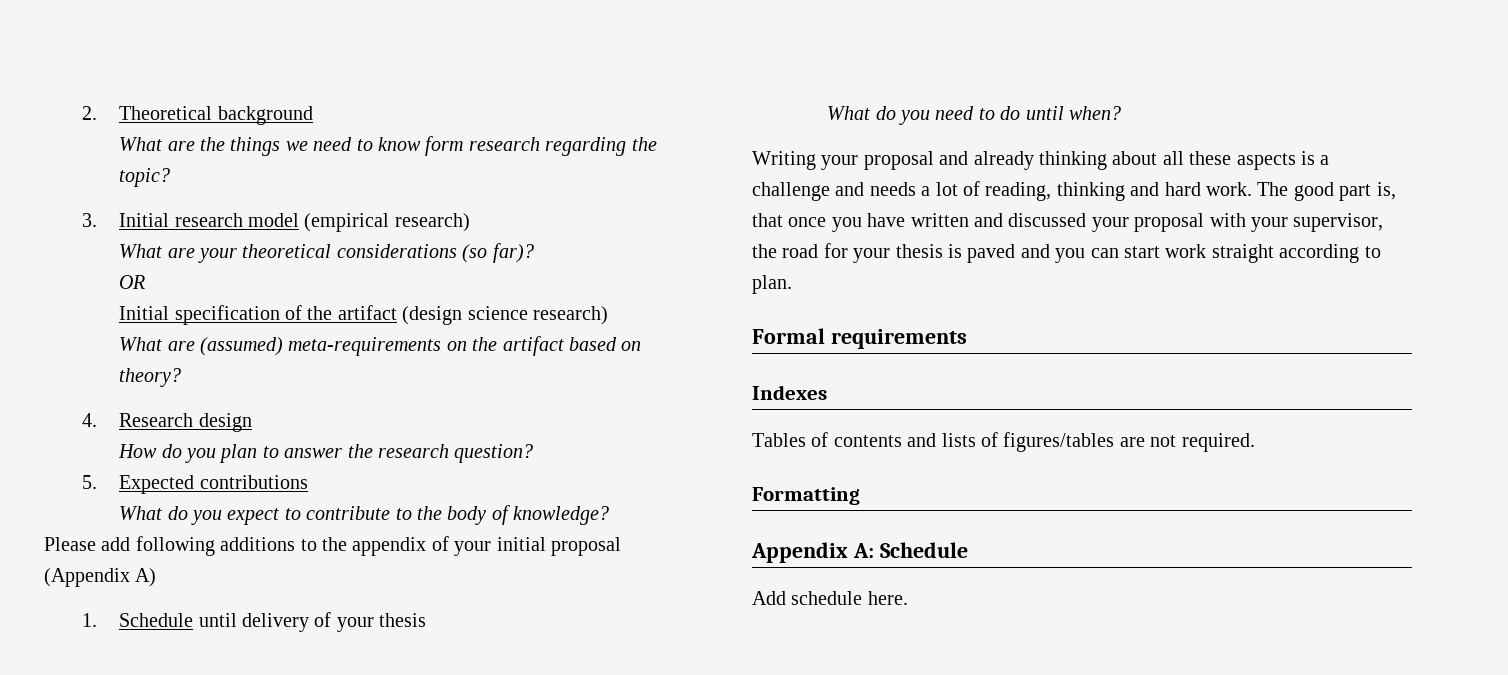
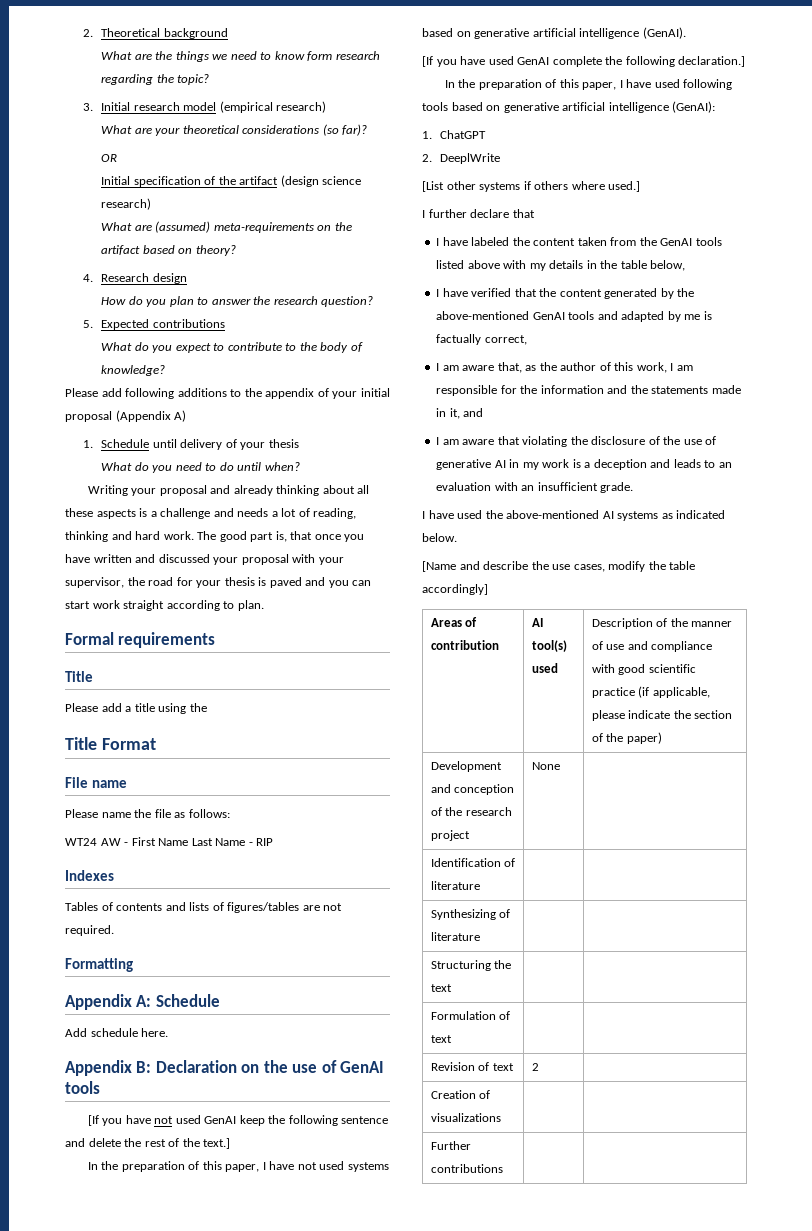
(967, 339) none -> [65,671,93,682] [65,703,207,714] [65,737,156,750] [65,777,128,788] [65,809,230,818] [65,837,274,846] // Title // Please add a title using the // Title Format // File name // Please name the file as follows: // WT24 AW - First Name Last Name - RIP
(908, 598) none -> [65,1060,385,1076] [65,1081,100,1094] [87,1115,389,1126] [65,1138,231,1149] [87,1161,389,1172] [422,27,686,39] [422,56,746,67] [444,79,733,90] [422,101,716,113] [422,130,487,139] [422,153,501,164] [422,181,641,192] [422,209,535,218] [436,237,722,246] [436,260,686,271] [436,288,695,299] [436,311,712,322] [436,334,527,345] [436,362,693,373] [436,385,741,396] [436,408,484,419] [436,436,717,447] [436,459,732,470] [436,482,634,493] [422,510,726,521] [422,533,457,542] [422,561,696,572] [422,584,488,595] [430,617,478,627] [430,640,499,650] [531,618,543,627] [531,640,567,652] [531,663,558,673] [591,618,733,629] [591,641,713,652] [591,664,696,675] [591,686,710,698] [591,710,733,721] [591,732,662,744] [430,761,502,772] [430,784,515,795] [430,807,512,816] [430,830,470,841] [531,762,560,770] [430,858,516,867] [430,881,480,890] [430,909,511,920] [430,932,480,941] [430,960,512,971] [430,984,452,992] [430,1011,511,1020] [430,1035,452,1043] [430,1062,514,1071] [531,1063,539,1071] [430,1090,491,1099] [430,1113,501,1122] [430,1141,471,1150] [430,1164,503,1173] // Appendix B: Declaration on the use of GenAI tools // [If you have not used GenAI keep the following sentence and delete the rest of the text.] // In the preparation of this paper, I have not used systems based on generative artificial intelligence (GenAI). // [If you have used GenAI complete the following declaration.] // In the preparation of this paper, I have used following tools based on generative artificial intelligence (GenAI): // 1. ChatGPT // 2. DeeplWrite // [List other systems if others where used.] // I further declare that // I have labeled the content taken from the GenAI tools listed above with my details in the table below, // I have verified that the content generated by the above-mentioned GenAI tools and adapted by me is factually correct, // I am aware that, as the author of this work, I am responsible for the information and the statements made in it, and // I am aware that violating the disclosure of the use of generative AI in my work is a deception and leads to an evaluation with an insufficient grade. // I have used the above-mentioned AI systems as indicated below. // [Name and describe the use cases, modify the table accordingly] // Areas of contribution | AI tool(s) used | Description of the manner of use and compliance with good scientific practice (if applicable, please indicate the section of the paper) // Development and conception of the research project | None | // Identification of literature | | // Synthesizing of literature | | // Structuring the text | | // Formulation of text | | // Revision of text | 2 | // Creation of visualizations | | // Further contributions | |

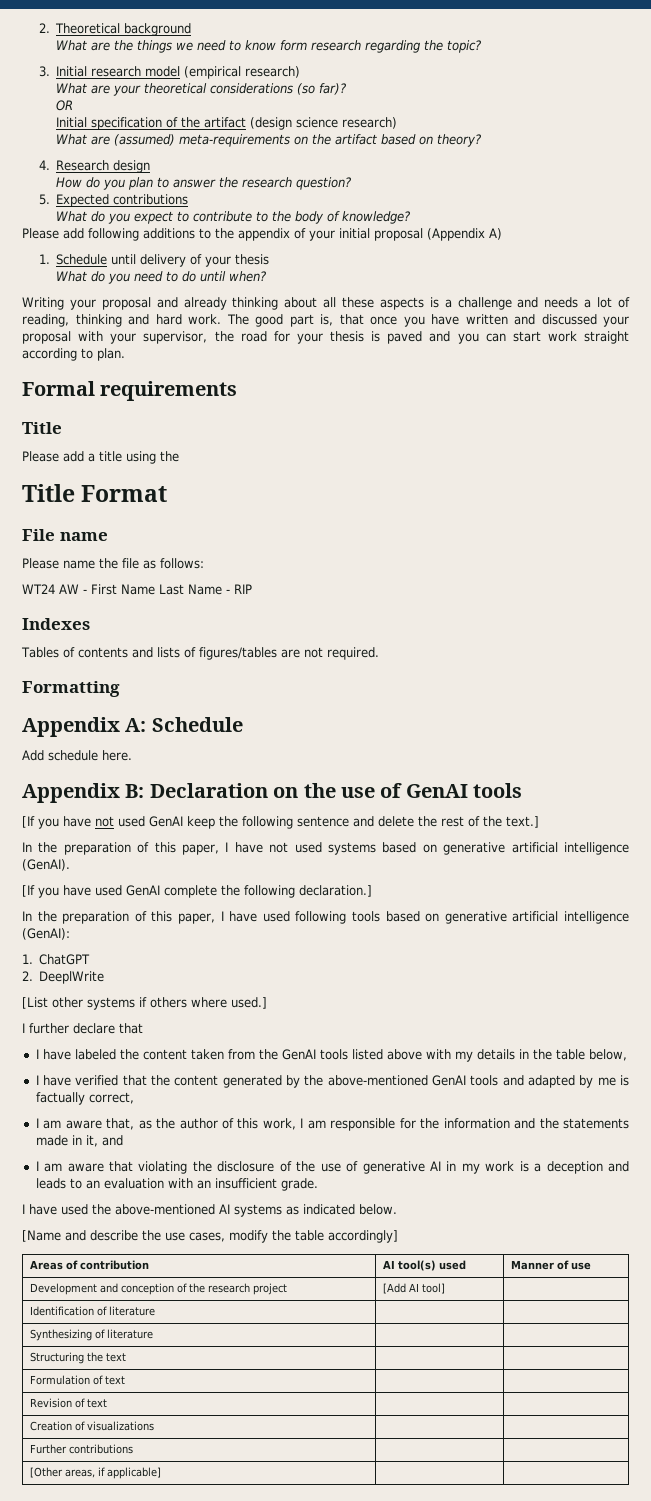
[591,618,733,629] [591,641,713,652] [591,664,696,675] [591,686,710,698] [591,710,733,721] [591,732,662,744] Description of the manner of use and compliance with good scientific practice (if applicable, please indicate the section of the paper) -> [510,1260,591,1270] Manner of use
[531,762,560,770] | None -> [382,1283,445,1294] | [Add AI tool]
[531,1063,539,1071] 2 -> (107, 1403) none
(503, 1168) none -> [29,1467,161,1479] // [Other areas, if applicable] | |

